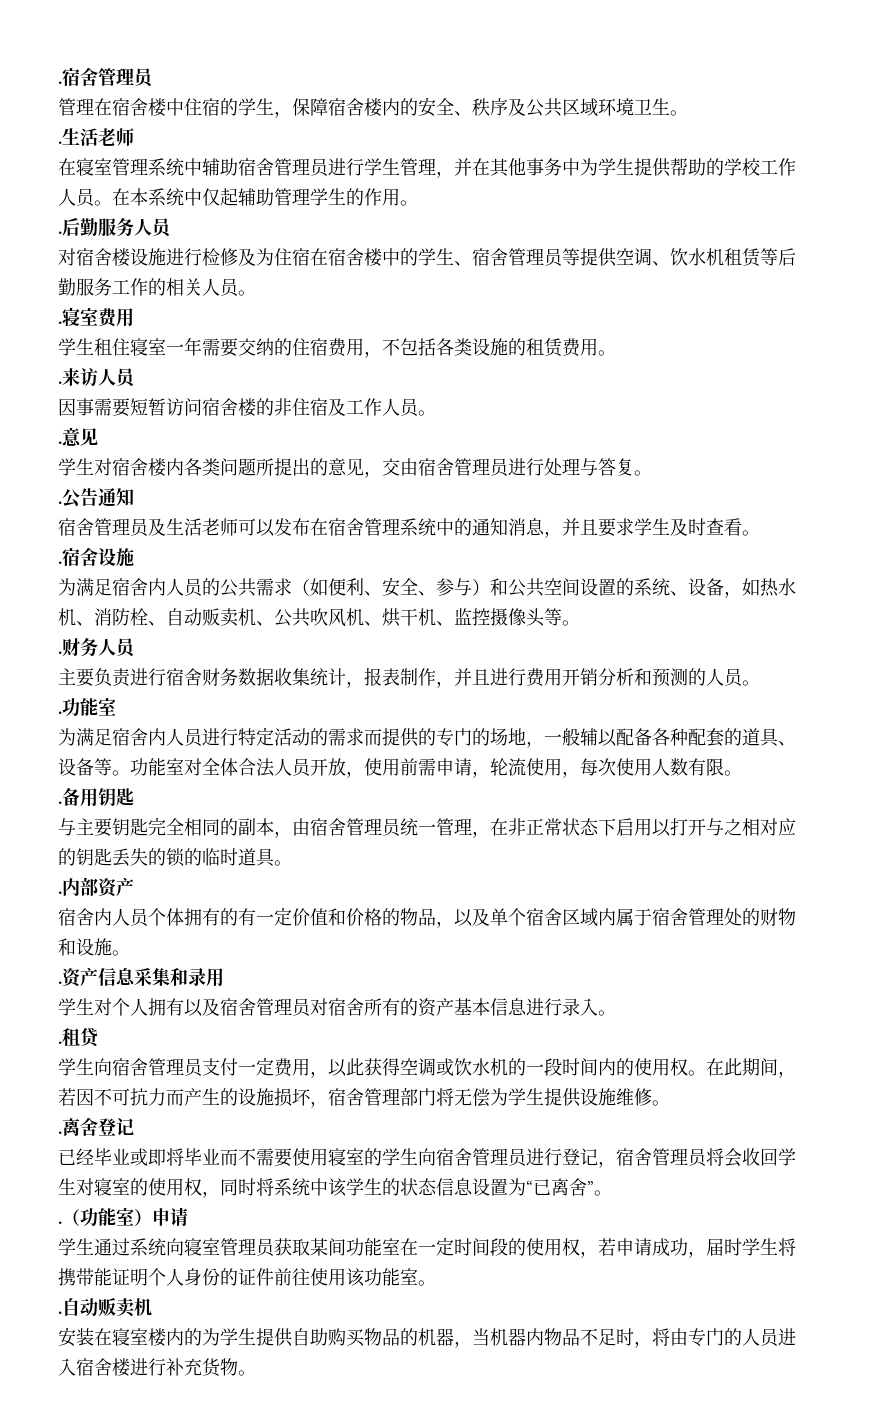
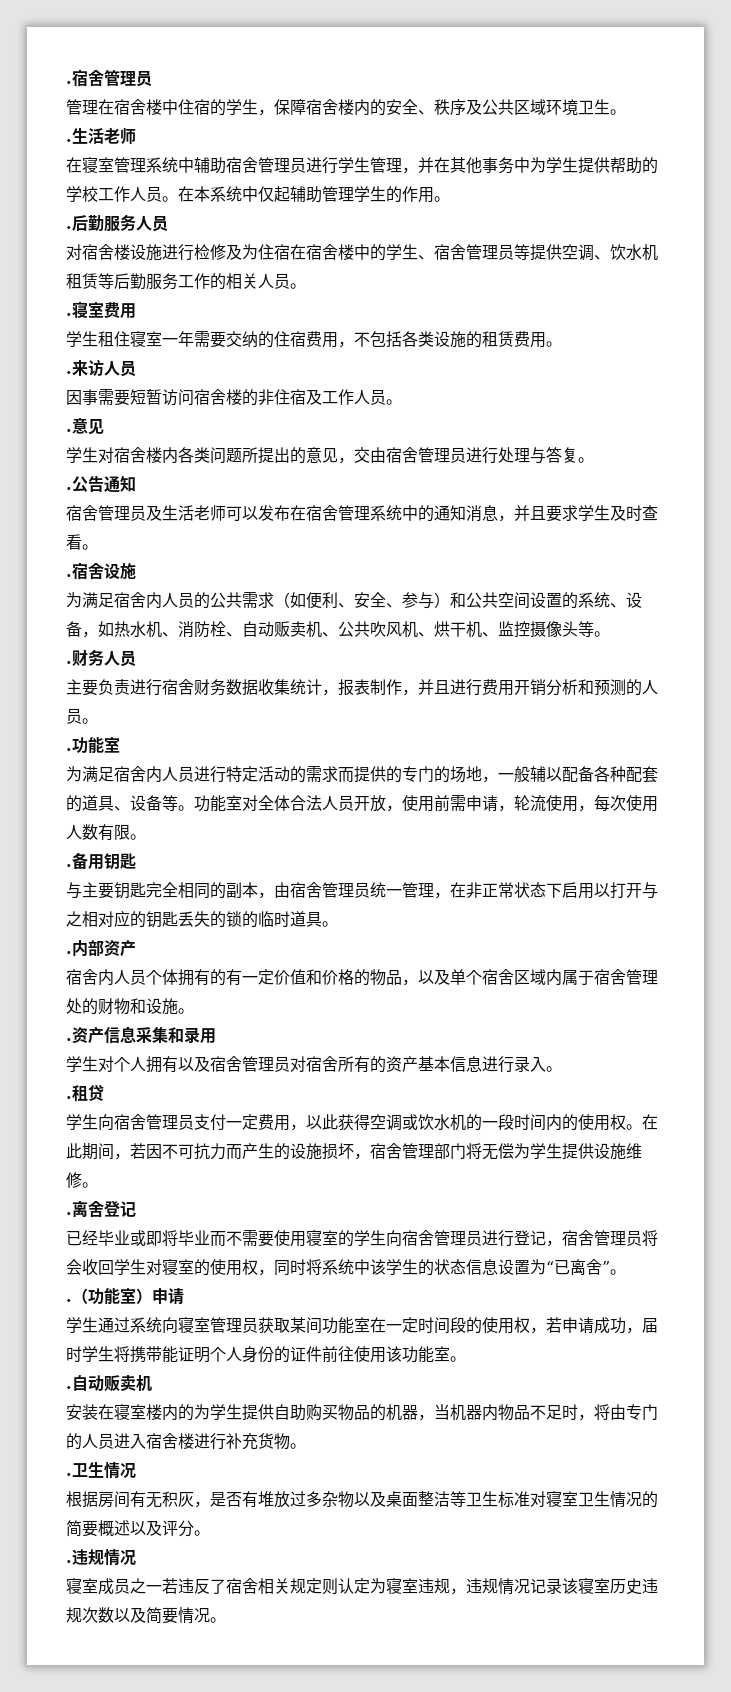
(256, 1373) none -> [66,1461,136,1479] [66,1491,658,1508] [66,1520,210,1537] [66,1548,136,1566] [66,1578,658,1595] [66,1607,226,1624] // .卫生情况 // 根据房间有无积灰，是否有堆放过多杂物以及桌面整洁等卫生标准对寝室卫生情况的简要概述以及评分。 // .违规情况 // 寝室成员之一若违反了宿舍相关规定则认定为寝室违规，违规情况记录该寝室历史违规次数以及简要情况。

